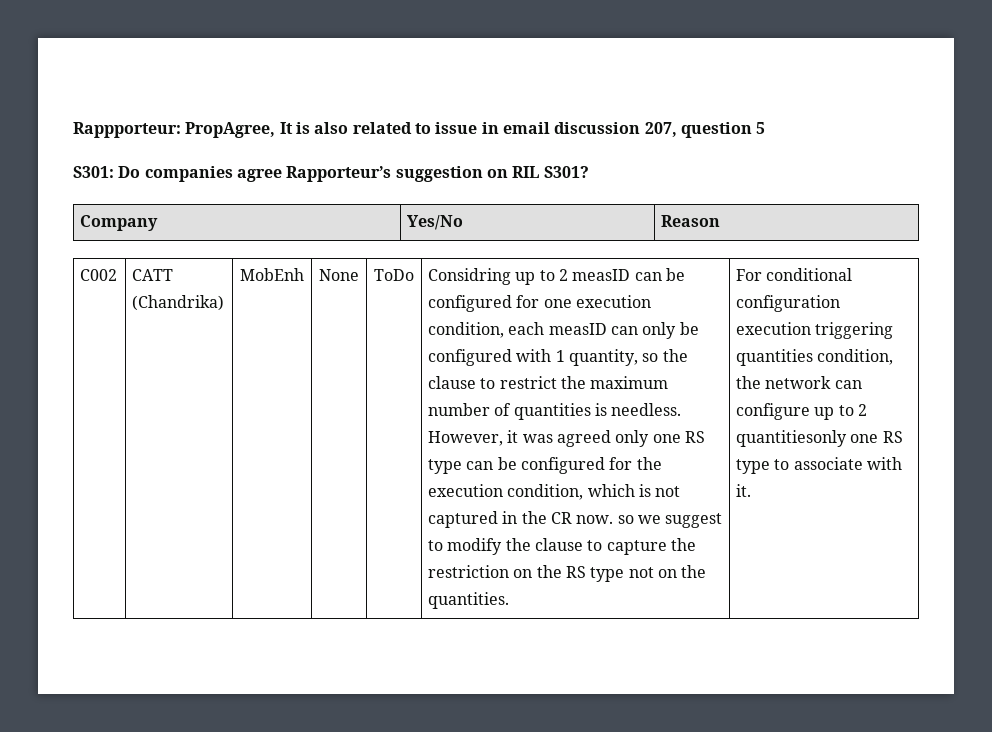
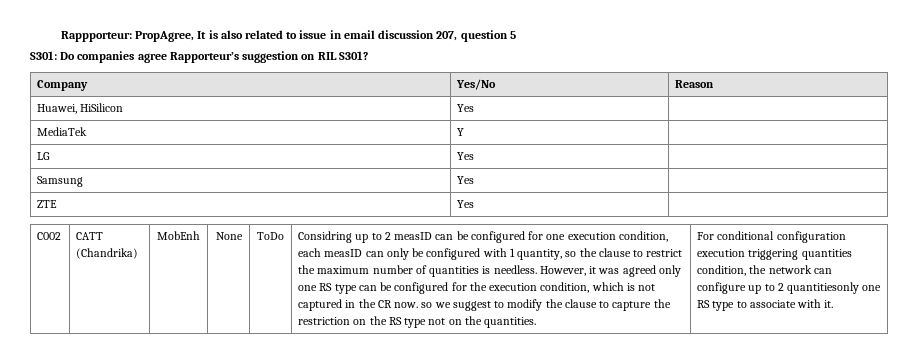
(721, 221) none -> [37,103,124,114] [457,104,475,112] [37,127,88,136] [457,128,465,136] [37,152,51,160] [457,152,475,160] [37,176,84,187] [457,176,475,184] [37,200,58,208] [457,200,475,208] // Huawei, HiSilicon | Yes | // MediaTek | Y | // LG | Yes | // Samsung | Yes | // ZTE | Yes |

